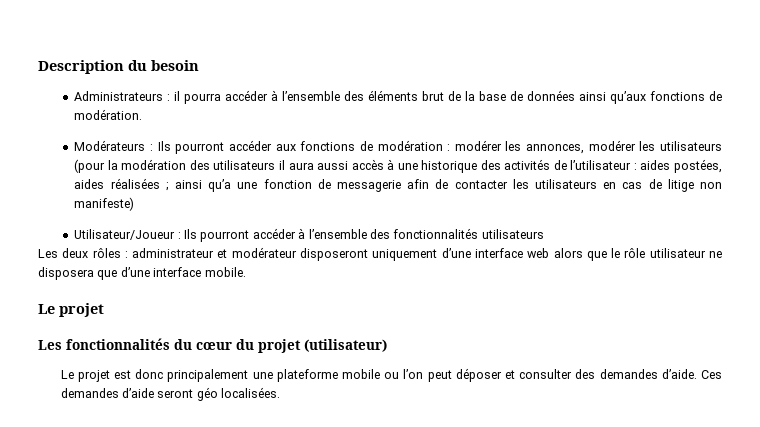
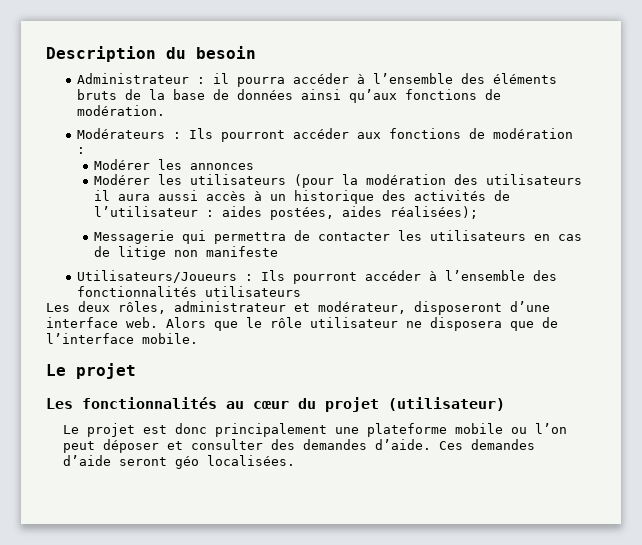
[74,91,164,101] Administrateurs -> [76,73,189,84] Administrateur
[422,91,445,101] brut -> [76,89,117,100] bruts
[454,140,636,154] modérer les annonces, modérer -> [94,159,255,170] [94,174,151,185] // Modérer les annonces // Modérer
[397,163,418,170] une -> [270,194,287,201] un
[110,178,430,192] réalisées ; ainsi qu’a une fonction de messagerie afin -> [390,206,479,219] [94,230,287,244] réalisées); // Messagerie qui permettra
[74,197,135,211] [74,229,176,240] manifeste) // Utilisateur/Joueur -> [206,246,279,257] [76,270,237,283] manifeste // Utilisateurs/Joueurs
[92,247,583,261] rôles : administrateur et modérateur disposeront uniquement d’une interface web alors -> [118,301,550,315] [46,317,206,328] rôles, administrateur et modérateur, disposeront d’une interface web. Alors
[120,267,202,277] d’une interface -> [542,317,558,328] [46,333,134,344] de l’interface
[174,339,192,350] du -> [226,401,244,409] au

